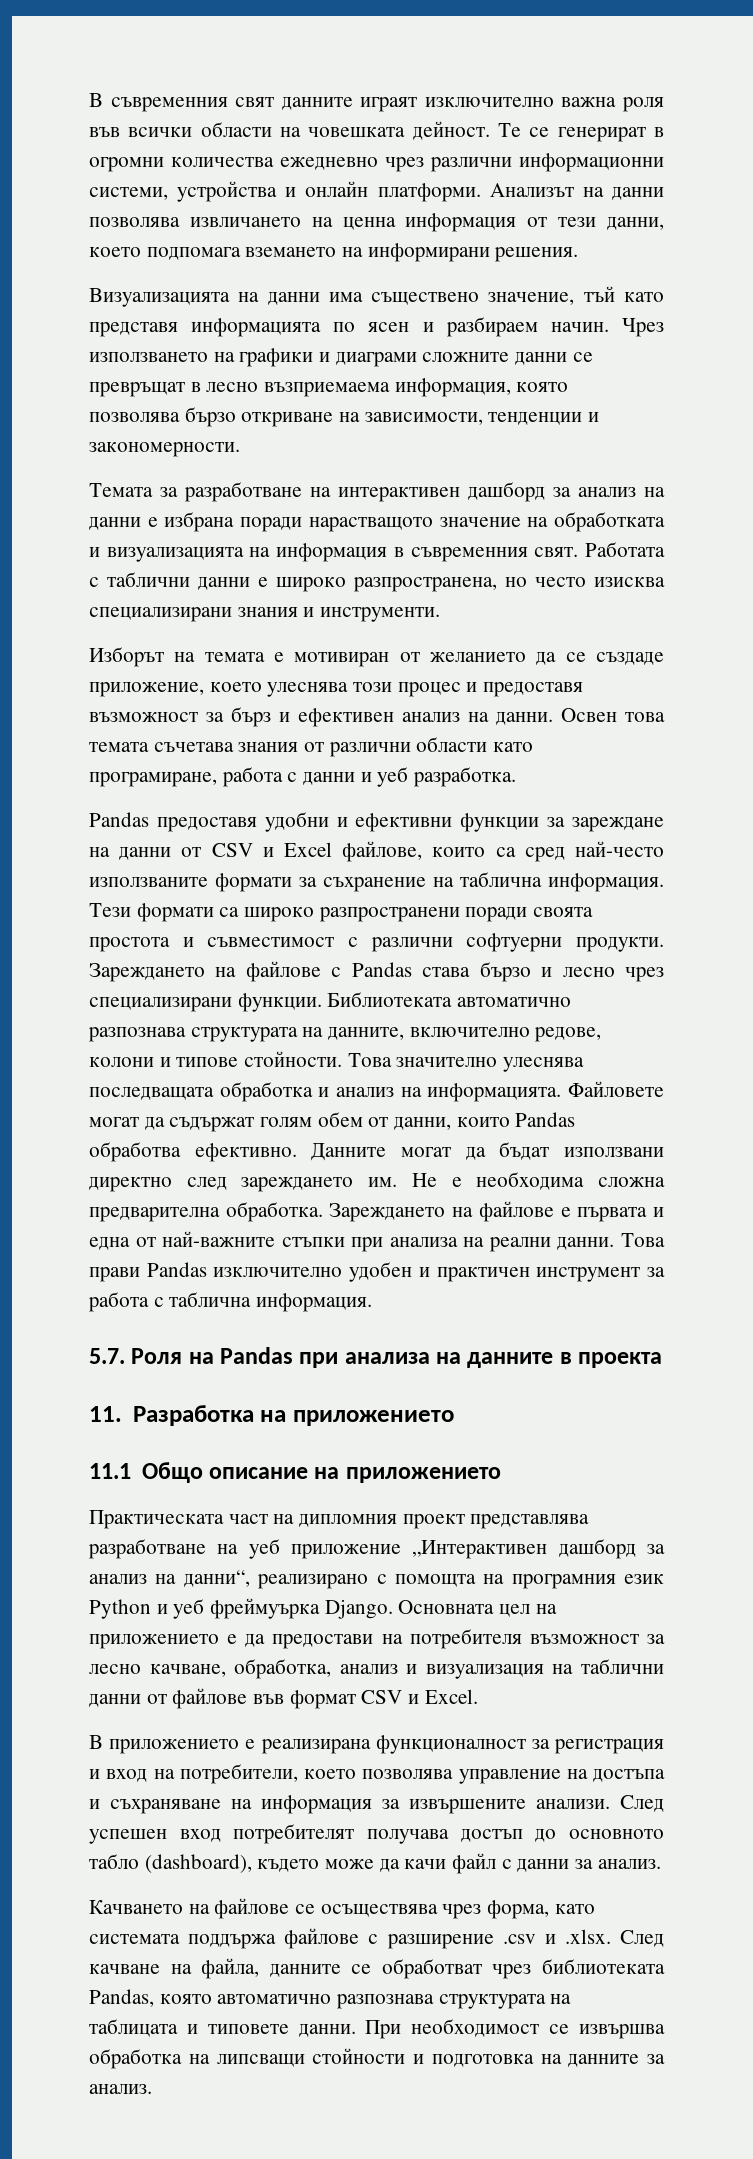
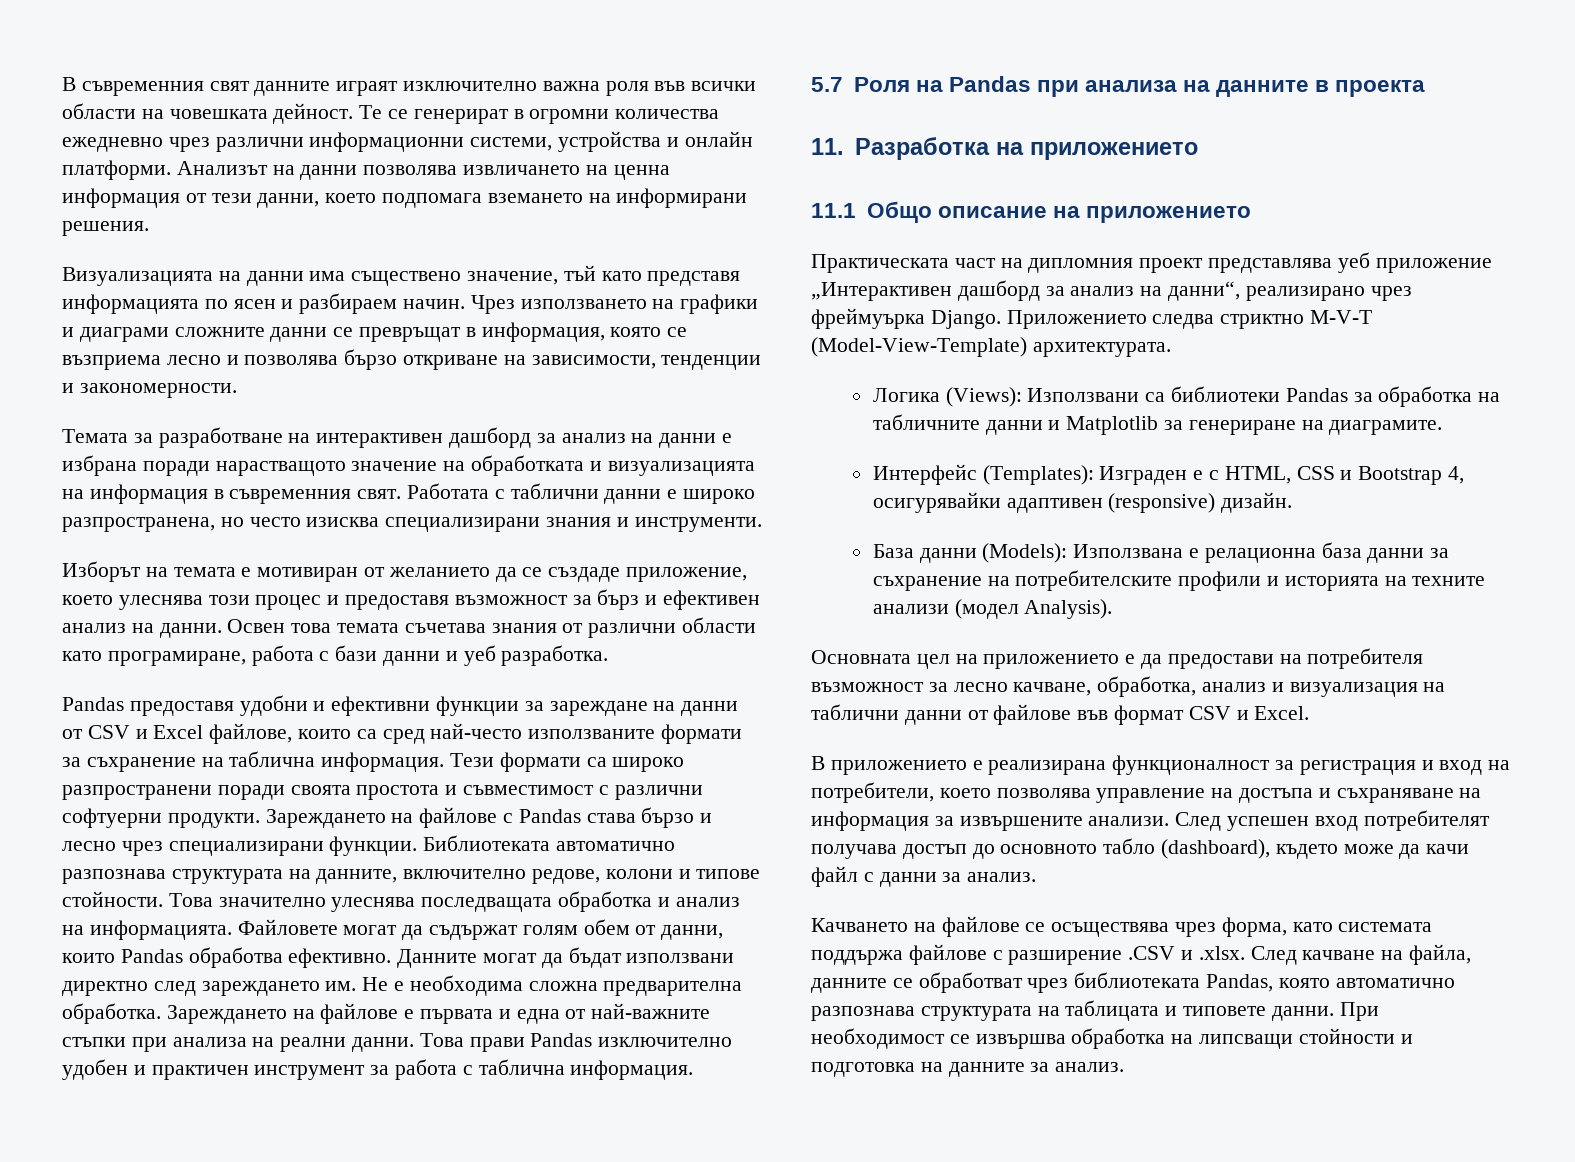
[206,378,569,397] лесно възприемаема информация, която -> [481,322,688,342] [62,355,239,370] информация, която се възприема лесно и
(298, 777) none -> [335,645,378,661] бази
[89,1348,125,1364] 5.7. -> [811,77,843,92] 5.7
[88,1539,239,1559] разработване на -> (1333, 265) none
[376,1574,664,1589] [89,1598,393,1619] с помощта на програмния език Python и уеб фреймуърка Django. -> [1370,286,1412,301] [811,308,1373,329] [811,337,1171,357] [872,386,1501,407] [872,414,1443,435] [872,464,1465,485] [872,492,1293,513] [872,542,1450,563] [872,570,1486,591] [872,599,1113,619] чрез фреймуърка Django. Приложението следва стриктно M-V-T (Model-View-Template) архитектурата. // Логика (Views): Използвани са библиотеки Pandas за обработка на табличните данни и Matplotlib за генериране на диаграмите. // Интерфейс (Templates): Изграден е с HTML, CSS и Bootstrap 4, осигурявайки адаптивен (responsive) дизайн. // База данни (Models): Използвана е релационна база данни за съхранение на потребителските профили и историята на техните анализи (модел Analysis). //
[502,1934,536,1944] .csv -> [1128,946,1176,960] .CSV

